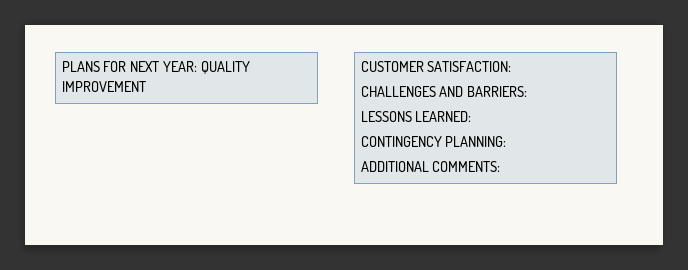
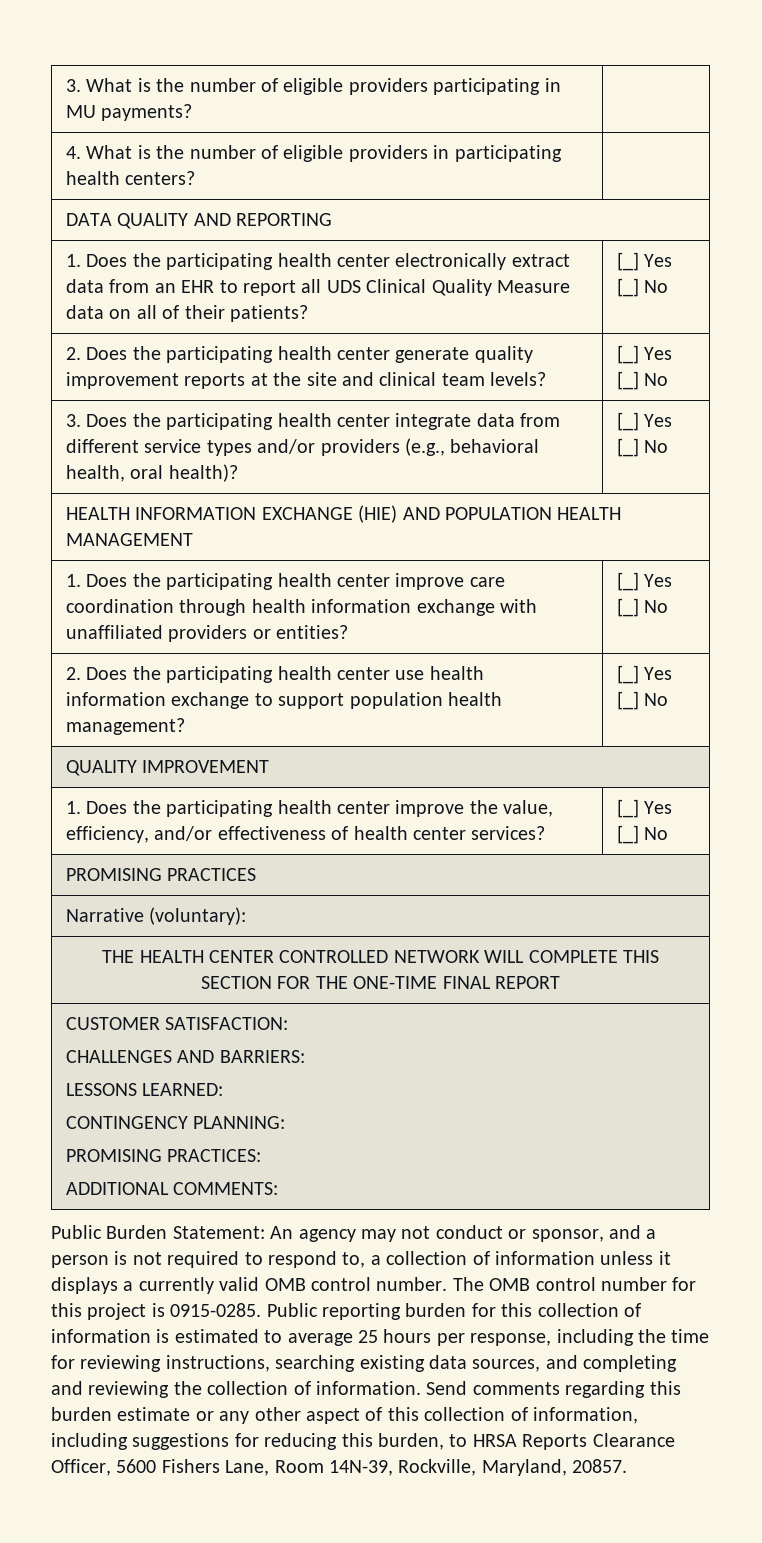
[61,61,251,74] [61,81,146,92] PLANS FOR NEXT YEAR: QUALITY IMPROVEMENT -> [66,78,561,95] [66,104,193,121] [66,145,562,162] [66,171,196,185] [66,213,333,229] [66,253,570,270] [66,279,571,296] [66,305,309,322] [617,252,673,271] [617,278,669,297] [66,346,533,363] [66,372,547,389] [617,345,673,364] [617,371,669,390] [66,413,561,430] [66,438,540,456] [66,464,238,482] [617,412,673,431] [617,438,669,457] [66,505,622,523] [66,533,194,546] [66,573,505,590] [66,599,538,616] [66,625,349,642] [617,572,673,591] [617,598,669,617] [66,666,484,683] [66,692,503,709] [66,718,186,735] [617,665,673,684] [617,691,669,710] [66,760,270,776] [66,800,554,817] [66,826,546,843] [617,799,673,818] [617,825,669,844] [66,868,257,881] [66,907,247,925] [102,950,659,963] [200,976,560,989] 3. What is the number of eligible providers participating in MU payments? | // 4. What is the number of eligible providers in participating health centers? | // DATA QUALITY AND REPORTING // 1. Does the participating health center electronically extract data from an EHR to report all UDS Clinical Quality Measure data on all of their patients? | [_] Yes [_] No // 2. Does the participating health center generate quality improvement reports at the site and clinical team levels? | [_] Yes [_] No // 3. Does the participating health center integrate data from different service types and/or providers (e.g., behavioral health, oral health)? | [_] Yes [_] No // HEALTH INFORMATION EXCHANGE (HIE) AND POPULATION HEALTH MANAGEMENT // 1. Does the participating health center improve care coordination through health information exchange with unaffiliated providers or entities? | [_] Yes [_] No // 2. Does the participating health center use health information exchange to support population health management? | [_] Yes [_] No // QUALITY IMPROVEMENT // 1. Does the participating health center improve the value, efficiency, and/or effectiveness of health center services? | [_] Yes [_] No // PROMISING PRACTICES // Narrative (voluntary): // THE HEALTH CENTER CONTROLLED NETWORK WILL COMPLETE THIS SECTION FOR THE ONE-TIME FINAL REPORT
(507, 141) none -> [66,1149,262,1162] // PROMISING PRACTICES:
(501, 166) none -> [51,1225,657,1242] [51,1251,671,1268] [51,1277,697,1294] [51,1303,641,1320] [51,1329,710,1346] [51,1355,678,1372] [51,1381,681,1398] [51,1407,638,1424] [51,1433,675,1450] [51,1459,628,1476] // Public Burden Statement: An agency may not conduct or sponsor, and a person is not required to respond to, a collection of information unless it displays a currently valid OMB control number. The OMB control number for this project is 0915-0285. Public reporting burden for this collection of information is estimated to average 25 hours per response, including the time for reviewing instructions, searching existing data sources, and completing and reviewing the collection of information. Send comments regarding this burden estimate or any other aspect of this collection of information, including suggestions for reducing this burden, to HRSA Reports Clearance Officer, 5600 Fishers Lane, Room 14N-39, Rockville, Maryland, 20857.

